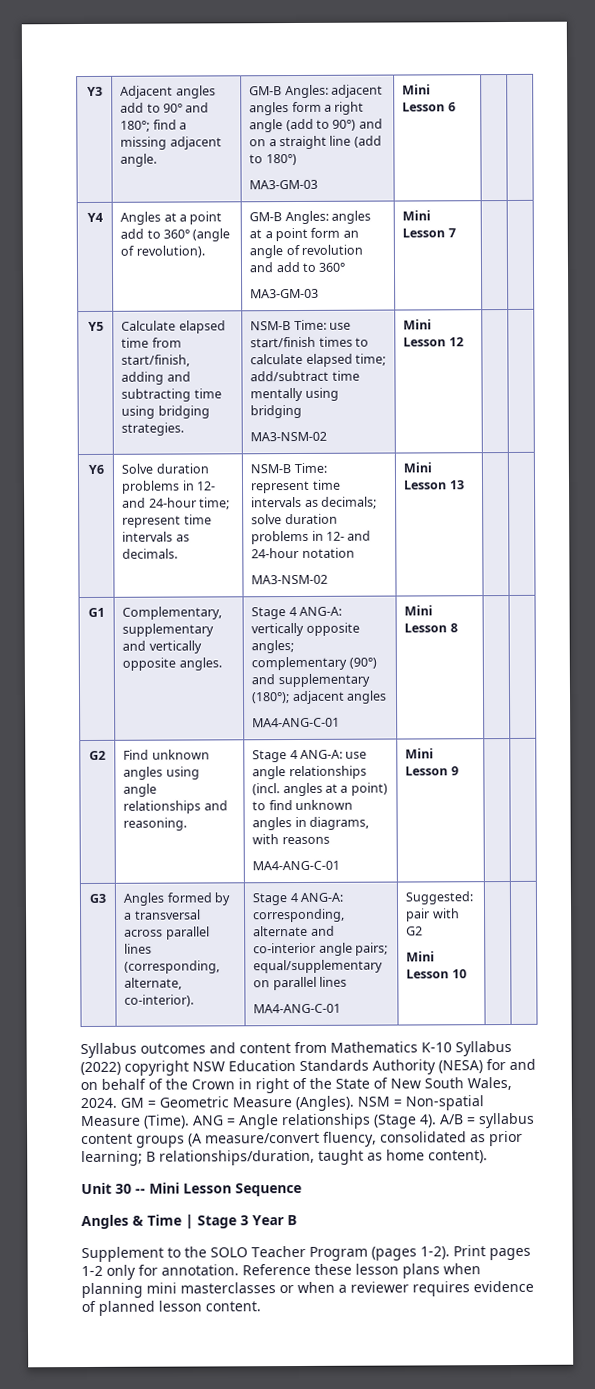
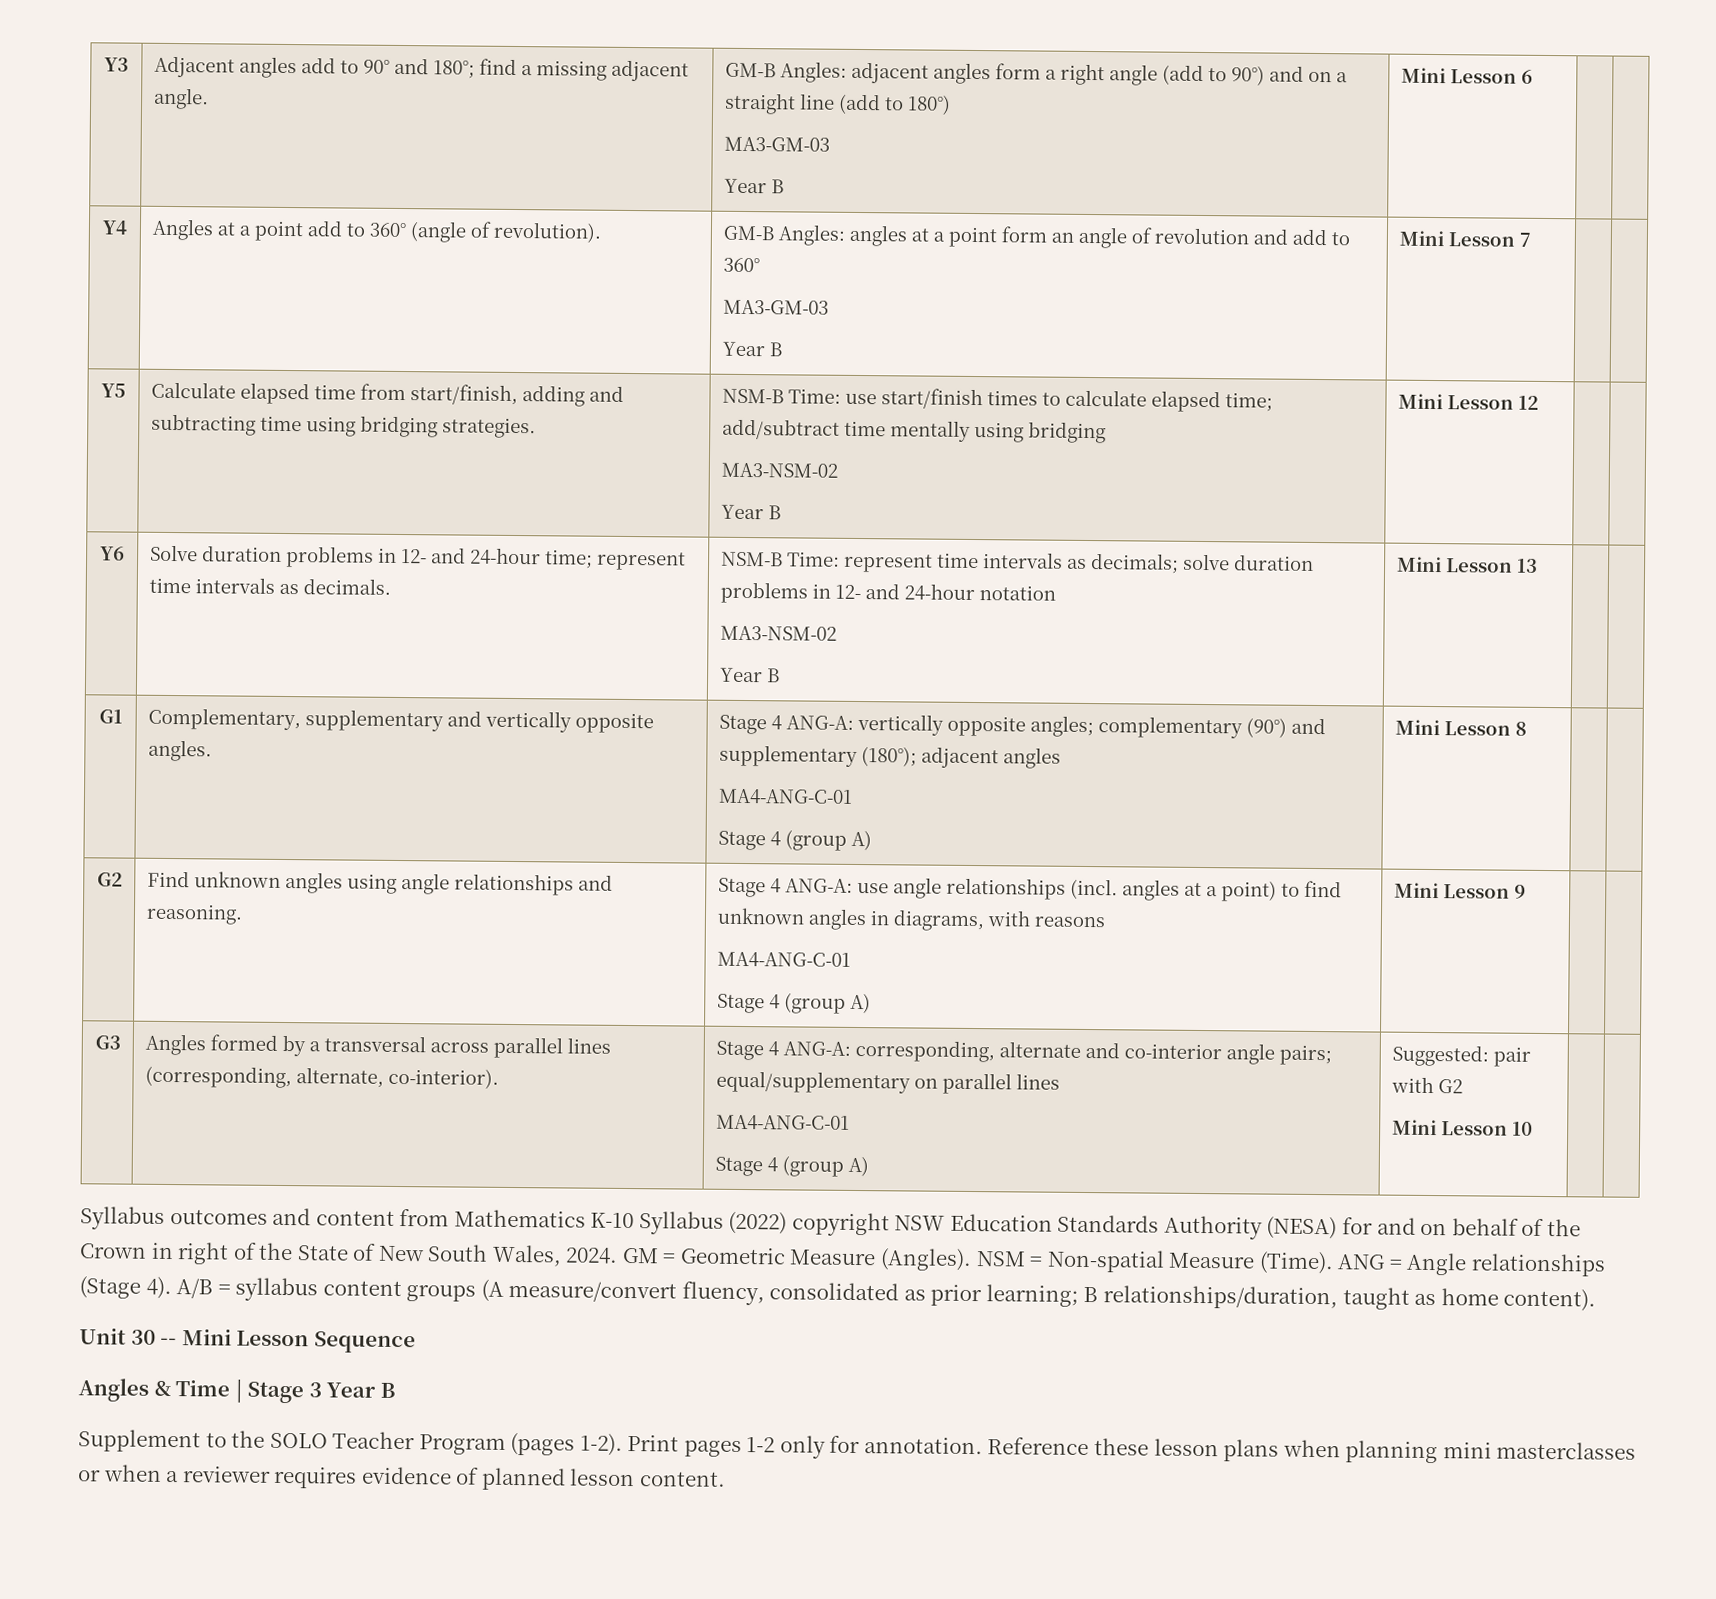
(319, 184) none -> [723,178,784,194] // Year B
(320, 293) none -> [721,341,782,357] // Year B
(328, 436) none -> [720,504,781,520] // Year B
(329, 579) none -> [719,667,780,683] // Year B
(341, 722) none -> [717,829,872,851] // Stage 4 (group A)
(341, 865) none -> [716,992,871,1014] // Stage 4 (group A)
(342, 1008) none -> [714,1155,869,1177] // Stage 4 (group A)

